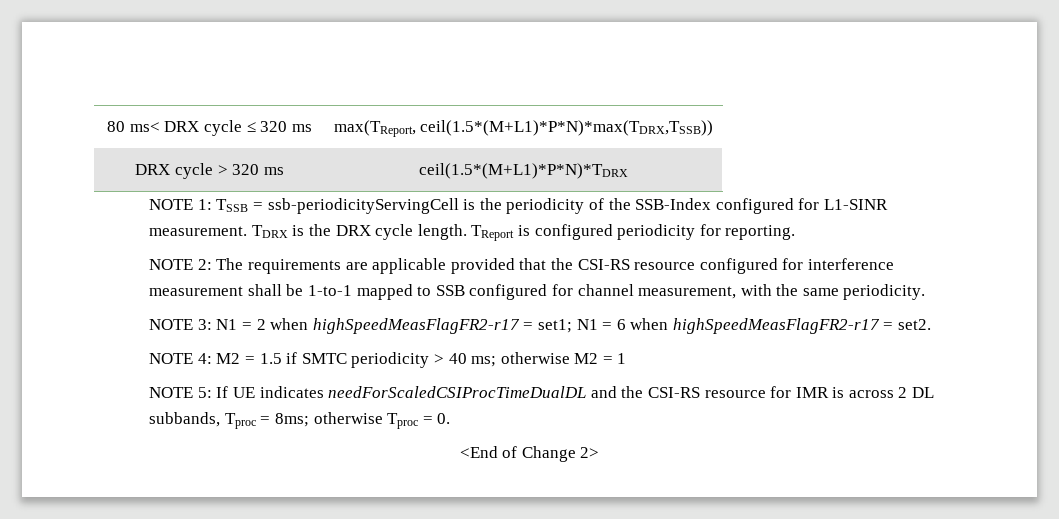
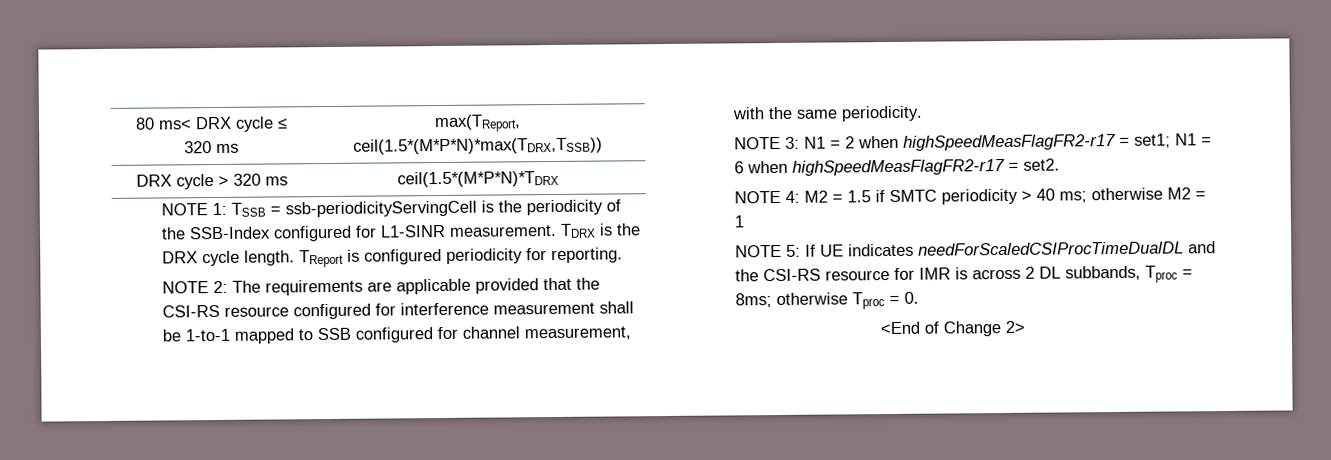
[420,120,714,136] ceil(1.5*(M+L1)*P*N)*max(TDRX,TSSB)) -> [353,137,603,155] ceil(1.5*(M*P*N)*max(TDRX,TSSB))
[419,163,628,179] ceil(1.5*(M+L1)*P*N)*TDRX -> [396,170,559,188] ceil(1.5*(M*P*N)*TDRX

